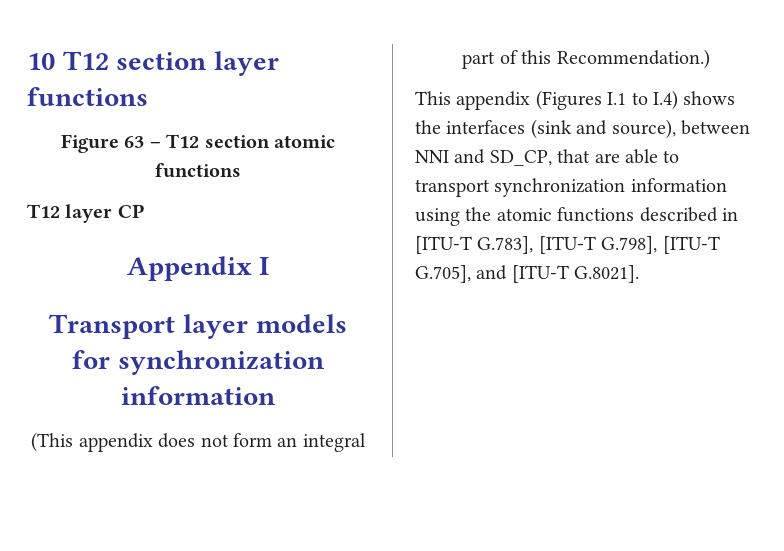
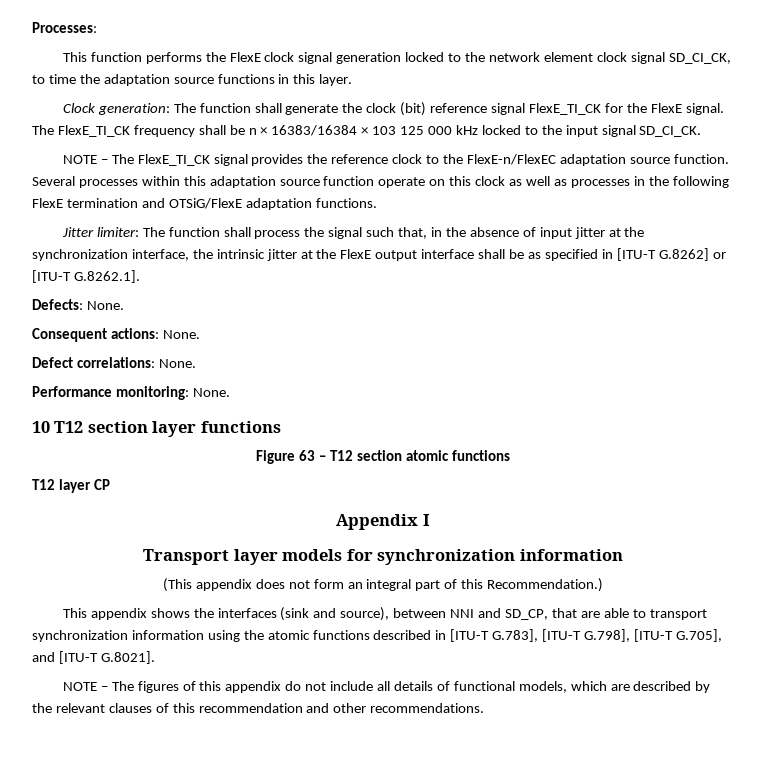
(27, 61) none -> [32,22,97,33] [62,52,731,64] [32,74,353,86] [62,102,724,116] [32,125,702,137] [62,154,729,166] [32,176,729,188] [32,198,377,210] [61,227,645,239] [32,248,726,261] [32,270,140,283] [32,299,124,310] [32,328,200,342] [32,357,196,368] [32,386,230,400] Processes: // This function performs the FlexE clock signal generation locked to the network element clock signal SD_CI_CK, to time the adaptation source functions in this layer. // Clock generation: The function shall generate the clock (bit) reference signal FlexE_TI_CK for the FlexE signal. The FlexE_TI_CK frequency shall be n × 16383/16384 × 103 125 000 kHz locked to the input signal SD_CI_CK. // NOTE – The FlexE_TI_CK signal provides the reference clock to the FlexE-n/FlexEC adaptation source function. Several processes within this adaptation source function operate on this clock as well as processes in the following FlexE termination and OTSiG/FlexE adaptation functions. // Jitter limiter: The function shall process the signal such that, in the absence of input jitter at the synchronization interface, the intrinsic jitter at the FlexE output interface shall be as specified in [ITU-T G.8262] or [ITU-T G.8262.1]. // Defects: None. // Consequent actions: None. // Defect correlations: None. // Performance monitoring: None. //
[535,90,678,110] (Figures I.1 to I.4) -> (147, 614) none
(640, 274) none -> [62,681,711,693] [32,703,485,713] // NOTE – The figures of this appendix do not include all details of functional models, which are described by the relevant clauses of this recommendation and other recommendations.

